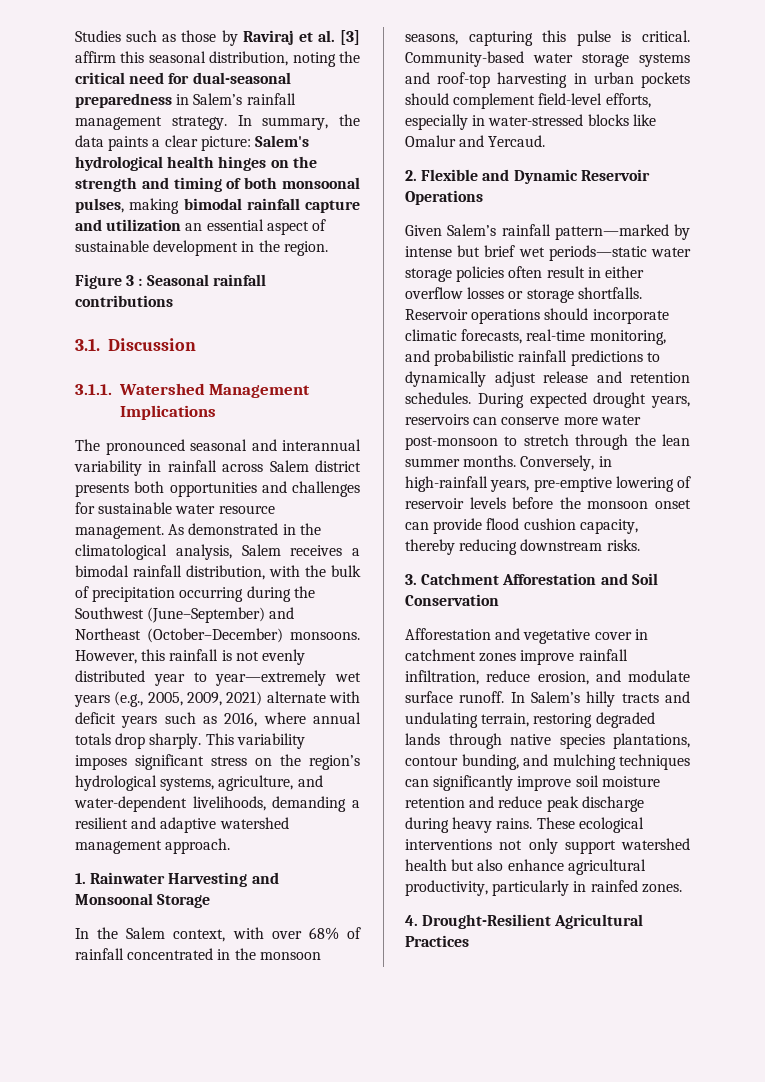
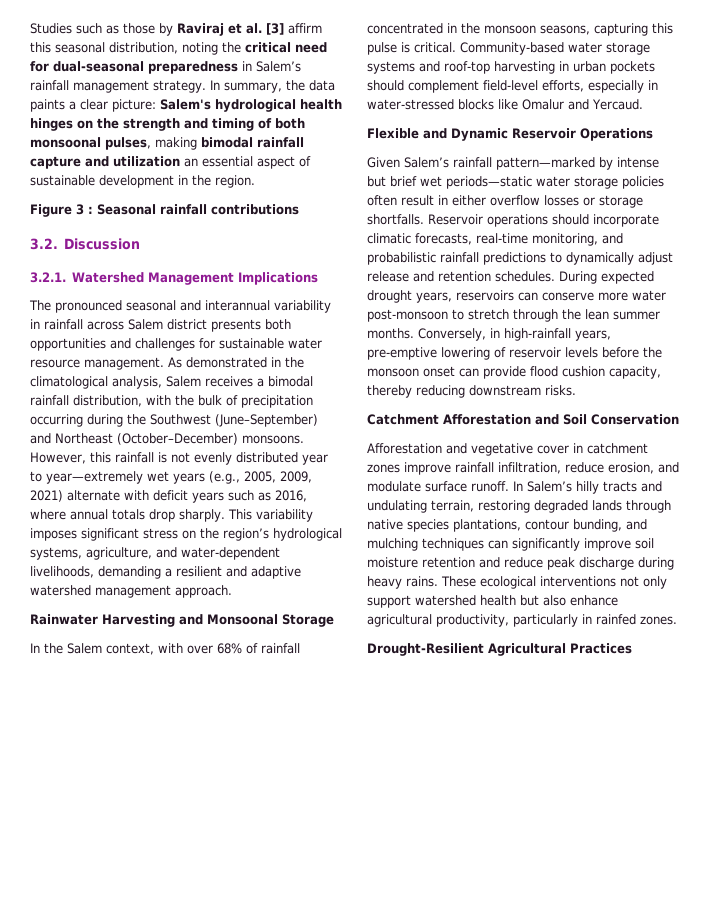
[75,338,100,351] 3.1. -> [30,238,58,250] 3.2.
[75,384,112,395] 3.1.1. -> [30,272,66,283] 3.2.1.
[75,873,86,884] 1. -> (232, 591) none
[405,170,417,181] 2. -> (643, 104) none
[405,574,417,585] 3. -> (576, 390) none
[405,915,418,926] 4. -> (677, 620) none

